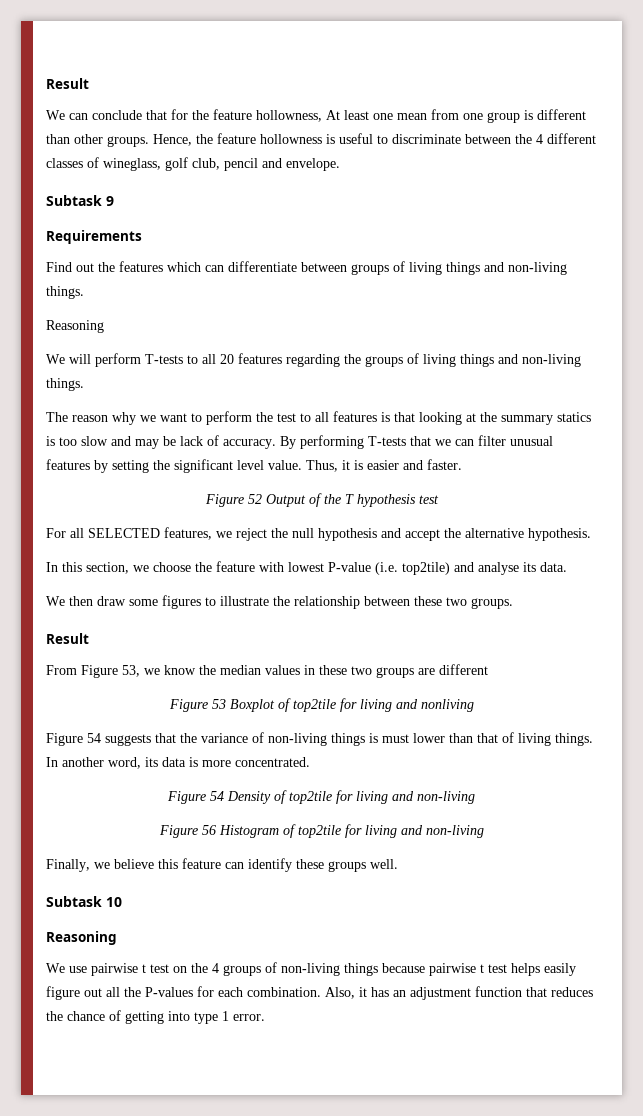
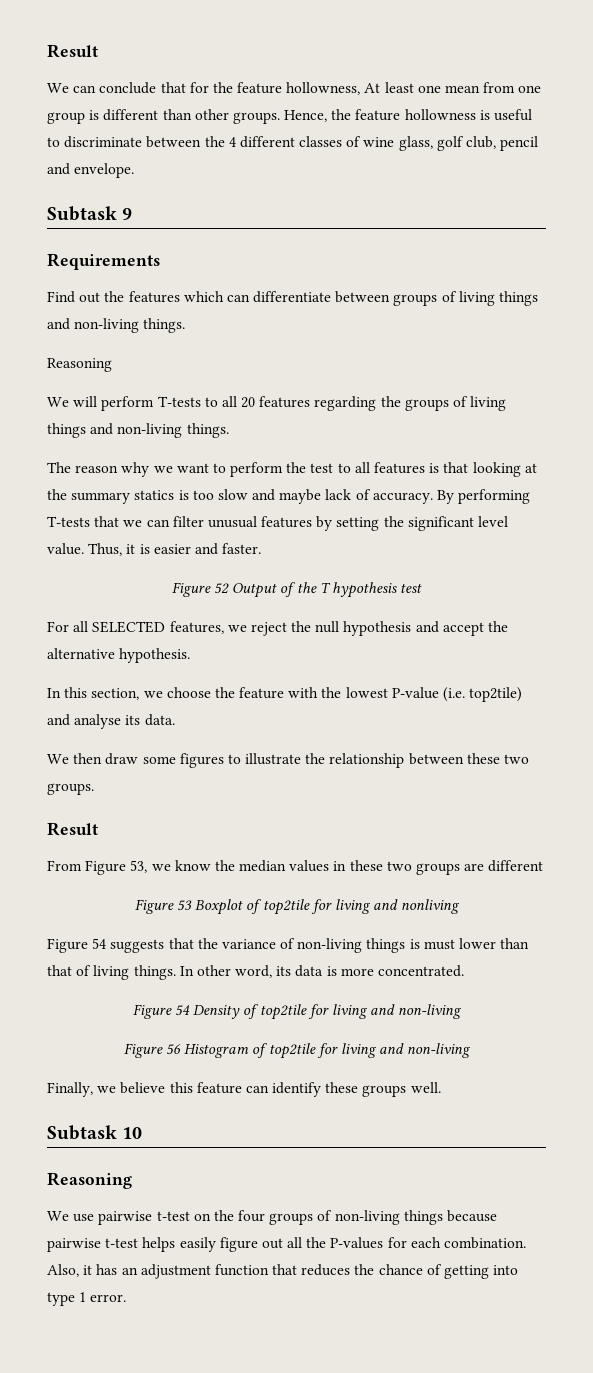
[103,158,161,171] wineglass, -> [363,136,433,151] wine glass,
[135,436,176,449] may be -> [279,489,322,504] maybe
(284, 567) none -> [321,687,342,698] the
[62,757,104,767] another -> [196,965,231,976] other
[142,964,169,973] t test -> [156,1211,190,1221] t-test
[212,963,219,973] 4 -> [238,1210,266,1222] four
[480,964,507,973] t test -> [105,1238,139,1248] t-test

